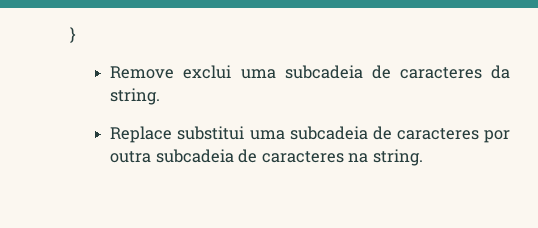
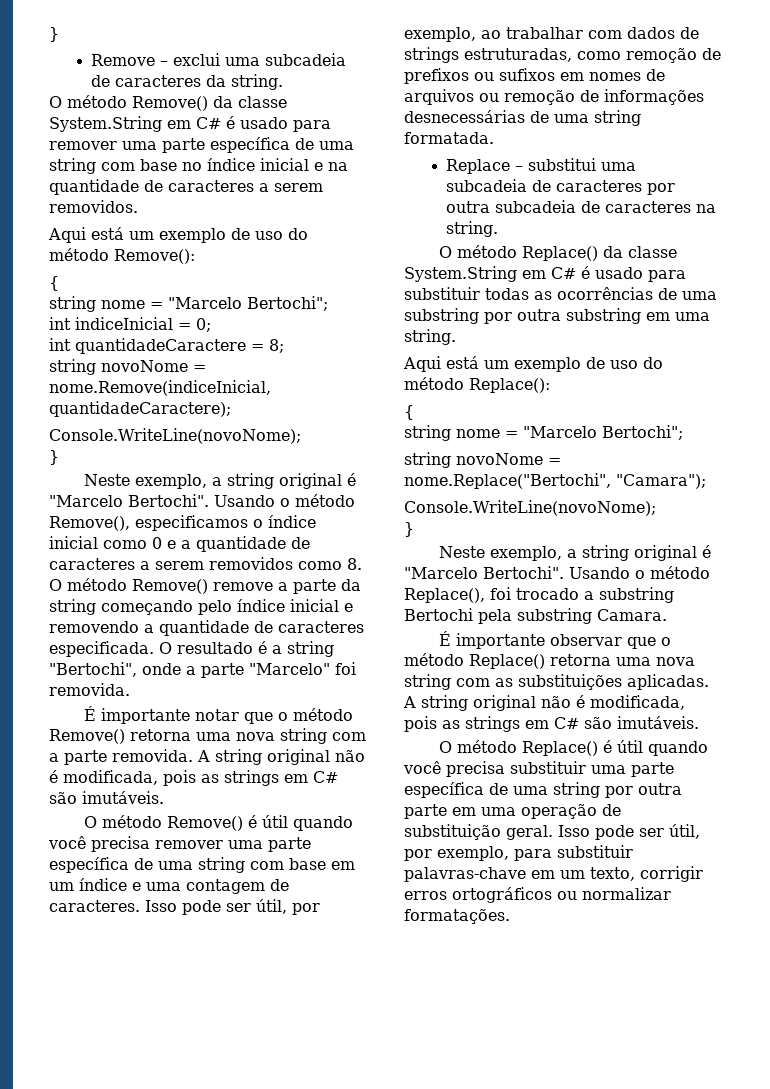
(175, 72) none -> [160,61,169,66] –
(161, 96) none -> [49,95,287,111] [49,116,331,132] [49,137,354,153] [49,158,348,174] [49,179,323,195] [49,200,138,213] [48,227,308,243] [49,248,195,264] [49,276,59,291] [49,296,328,312] [49,317,211,332] [49,338,284,354] [49,359,206,375] [49,380,271,396] [49,401,231,417] [49,428,301,444] [49,450,59,465] [83,473,356,489] [49,494,355,507] [49,515,316,531] [49,536,310,552] [49,557,362,570] [49,578,361,594] [49,599,353,615] [49,620,364,636] [49,641,334,657] [49,662,356,678] [49,683,130,696] [83,706,353,724] [49,728,366,744] [49,749,365,765] [49,770,338,786] [49,791,164,804] [83,815,353,831] [48,836,311,852] [49,857,355,873] [49,878,289,894] [49,899,320,915] [404,27,699,42] [404,47,721,63] [404,68,665,84] [404,89,704,105] [404,110,641,126] [404,132,494,144] // O método Remove() da classe System.String em C# é usado para remover uma parte específica de uma string com base no índice inicial e na quantidade de caracteres a serem removidos. // Aqui está um exemplo de uso do método Remove(): // { // string nome = "Marcelo Bertochi"; // int indiceInicial = 0; // int quantidadeCaractere = 8; // string novoNome = nome.Remove(indiceInicial, quantidadeCaractere); // Console.WriteLine(novoNome); // } // Neste exemplo, a string original é "Marcelo Bertochi". Usando o método Remove(), especificamos o índice inicial como 0 e a quantidade de caracteres a serem removidos como 8. O método Remove() remove a parte da string começando pelo índice inicial e removendo a quantidade de caracteres especificada. O resultado é a string "Bertochi", onde a parte "Marcelo" foi removida. // É importante notar que o método Remove() retorna uma nova string com a parte removida. A string original não é modificada, pois as strings em C# são imutáveis. // O método Remove() é útil quando você precisa remover uma parte específica de uma string com base em um índice e uma contagem de caracteres. Isso pode ser útil, por exemplo, ao trabalhar com dados de strings estruturadas, como remoção de prefixos ou sufixos em nomes de arquivos ou remoção de informações desnecessárias de uma string formatada.
(173, 134) none -> [515,166,524,171] –
(423, 157) none -> [438,245,677,261] [404,266,686,282] [404,287,717,300] [404,308,710,324] [404,329,456,345] [403,356,663,372] [404,377,550,393] [404,405,414,420] [404,425,683,441] [404,452,561,468] [404,473,706,489] [404,500,656,516] [404,522,414,537] [438,545,711,561] [404,566,710,579] [404,587,674,603] [404,608,667,624] [438,631,671,649] [404,653,695,669] [404,674,709,690] [403,695,685,711] [404,716,699,732] [438,740,708,756] [403,761,674,777] [404,782,682,798] [404,804,621,819] [404,824,700,840] [404,845,633,861] [404,866,703,882] [404,887,671,903] [404,909,510,924] // O método Replace() da classe System.String em C# é usado para substituir todas as ocorrências de uma substring por outra substring em uma string. // Aqui está um exemplo de uso do método Replace(): // { // string nome = "Marcelo Bertochi"; // string novoNome = nome.Replace("Bertochi", "Camara"); // Console.WriteLine(novoNome); // } // Neste exemplo, a string original é "Marcelo Bertochi". Usando o método Replace(), foi trocado a substring Bertochi pela substring Camara. // É importante observar que o método Replace() retorna uma nova string com as substituições aplicadas. A string original não é modificada, pois as strings em C# são imutáveis. // O método Replace() é útil quando você precisa substituir uma parte específica de uma string por outra parte em uma operação de substituição geral. Isso pode ser útil, por exemplo, para substituir palavras-chave em um texto, corrigir erros ortográficos ou normalizar formatações.

